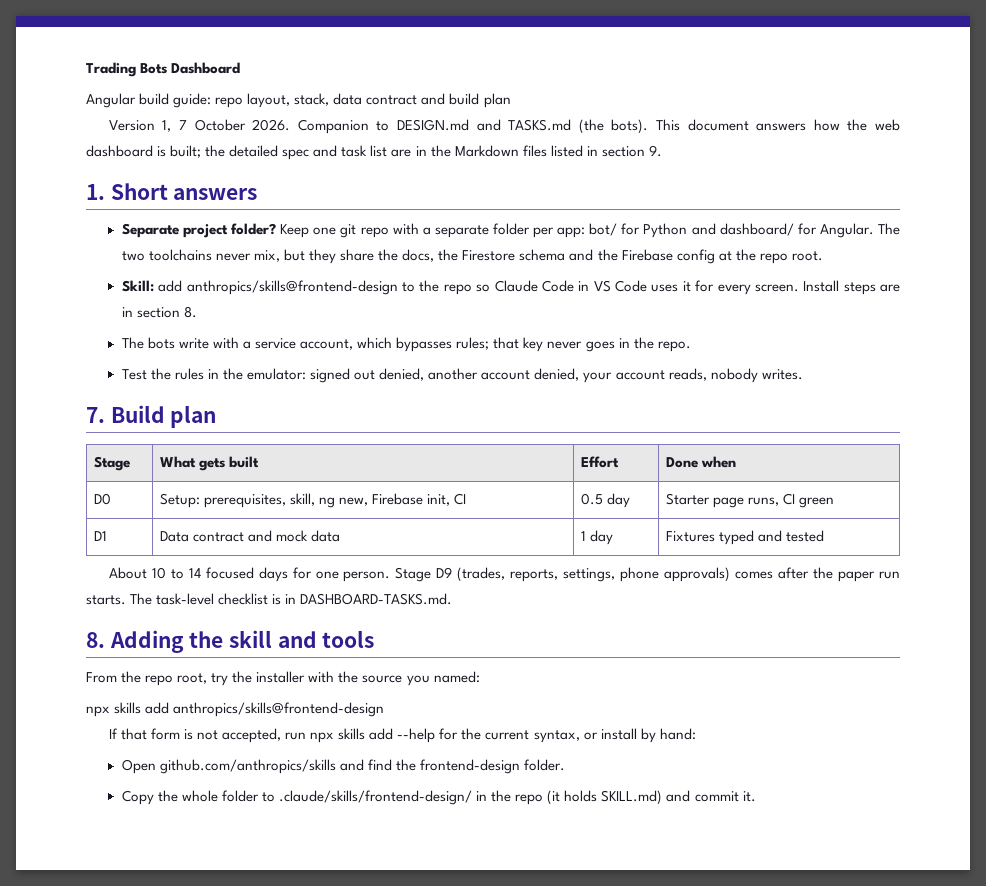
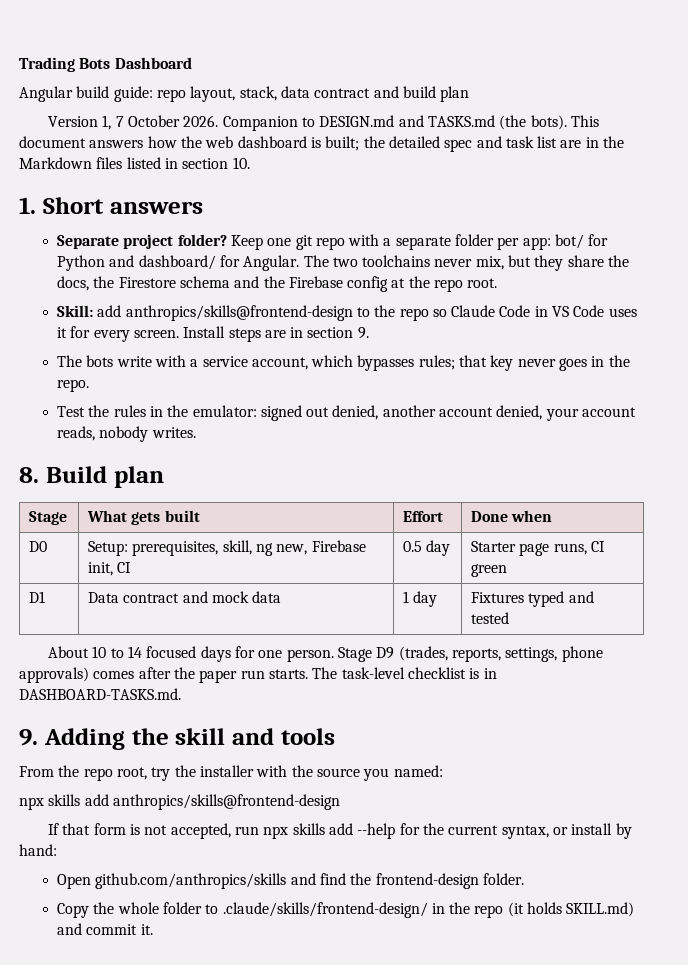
[648,145,662,157] 9. -> [232,157,250,169] 10.
[183,306,197,318] 8. -> [357,327,369,339] 9.
[86,407,105,423] 7. -> [19,467,39,483] 8.
[86,632,105,648] 8. -> [19,729,38,746] 9.

